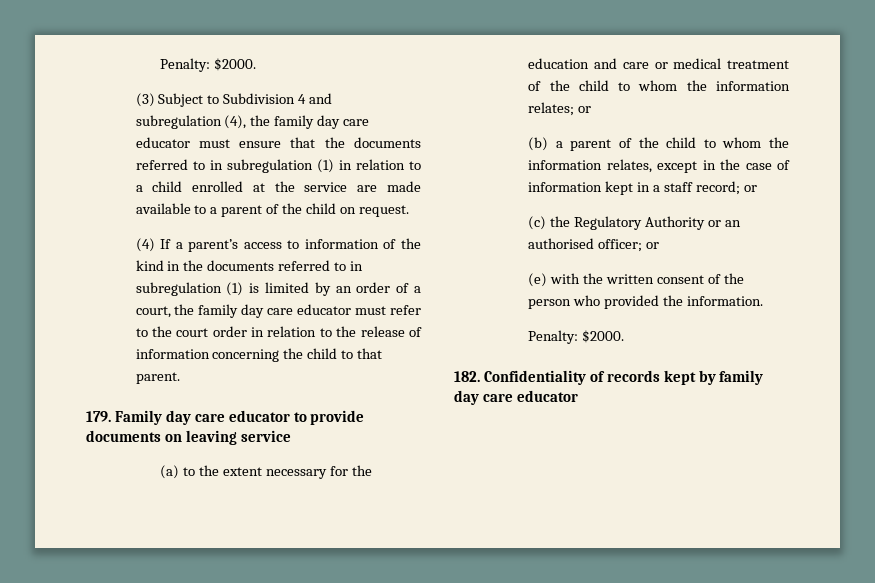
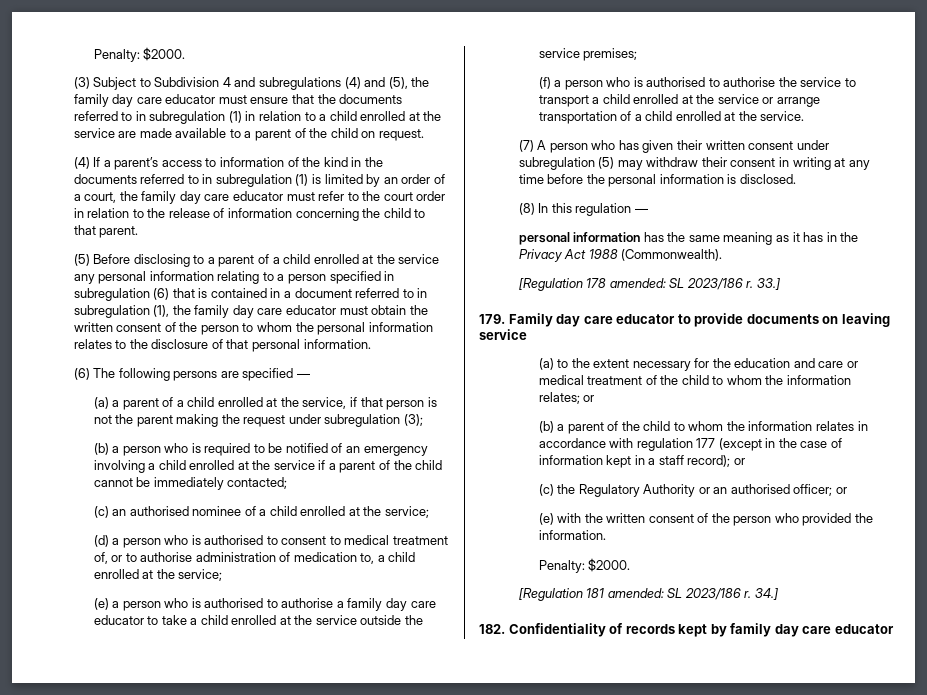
[135,115,247,129] subregulation (4), -> [258,77,408,90] subregulations (4) and (5),
(180, 378) none -> [73,254,440,267] [73,271,395,284] [73,288,428,301] [73,305,428,318] [73,322,433,335] [73,339,371,352] [73,368,310,381] [93,397,437,410] [93,414,423,427] [93,443,428,456] [93,460,443,473] [93,477,288,490] [93,506,429,518] [93,535,448,548] [93,552,416,564] [93,569,223,581] [93,598,436,611] [93,615,423,625] [538,48,638,61] [538,77,856,90] [538,94,820,107] [538,111,805,124] [518,140,829,153] [518,157,870,170] [518,174,796,187] [518,203,648,216] [518,232,859,245] [518,249,723,262] [518,278,780,291] // (5) Before disclosing to a parent of a child enrolled at the service any personal information relating to a person specified in subregulation (6) that is contained in a document referred to in subregulation (1), the family day care educator must obtain the written consent of the person to whom the personal information relates to the disclosure of that personal information. // (6) The following persons are specified — // (a) a parent of a child enrolled at the service, if that person is not the parent making the request under subregulation (3); // (b) a person who is required to be notified of an emergency involving a child enrolled at the service if a parent of the child cannot be immediately contacted; // (c) an authorised nominee of a child enrolled at the service; // (d) a person who is authorised to consent to medical treatment of, or to authorise administration of medication to, a child enrolled at the service; // (e) a person who is authorised to authorise a family day care educator to take a child enrolled at the service outside the service premises; // (f) a person who is authorised to authorise the service to transport a child enrolled at the service or arrange transportation of a child enrolled at the service. // (7) A person who has given their written consent under subregulation (5) may withdraw their consent in writing at any time before the personal information is disclosed. // (8) In this regulation — // personal information has the same meaning as it has in the Privacy Act 1988 (Commonwealth). // [Regulation 178 amended: SL 2023/186 r. 33.]
[606,159,698,173] relates, except -> [815,421,868,431] [538,438,762,451] relates in accordance with regulation 177 (except
[695,181,740,195] record; -> [687,455,731,467] record);
(625, 336) none -> [518,588,778,601] // [Regulation 181 amended: SL 2023/186 r. 34.]

